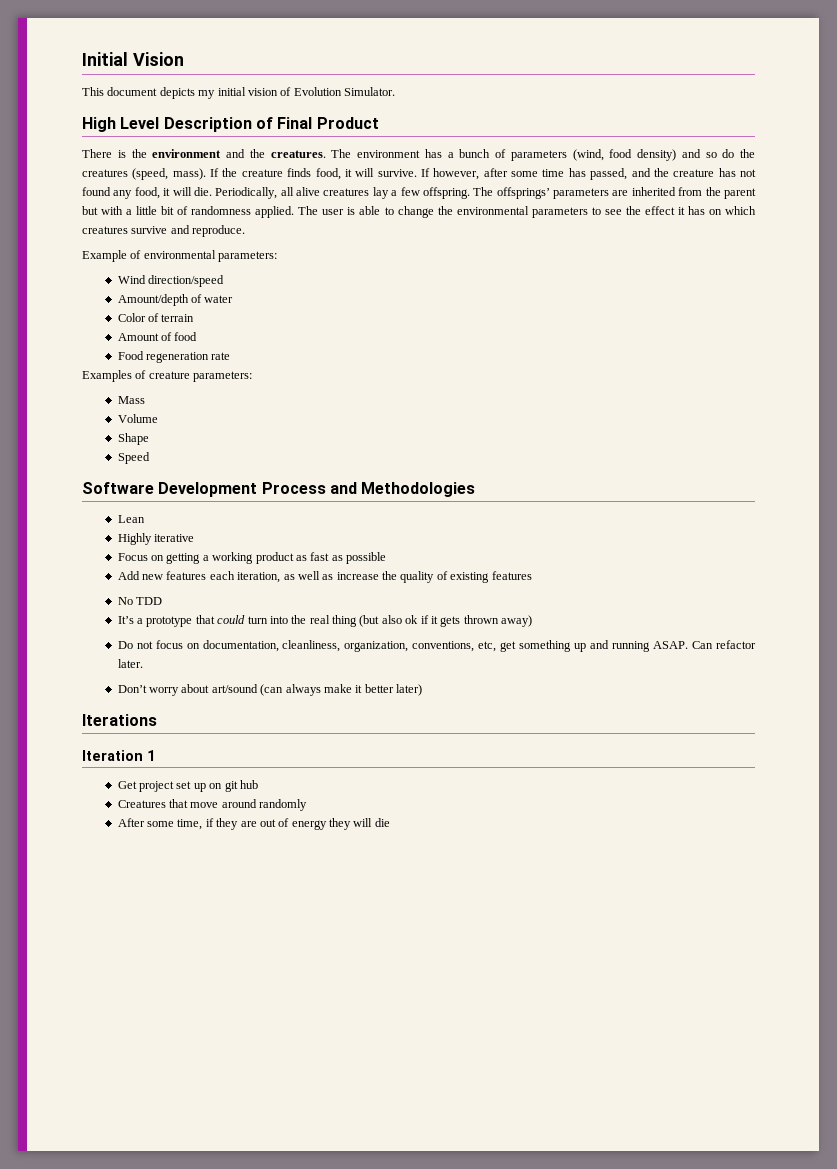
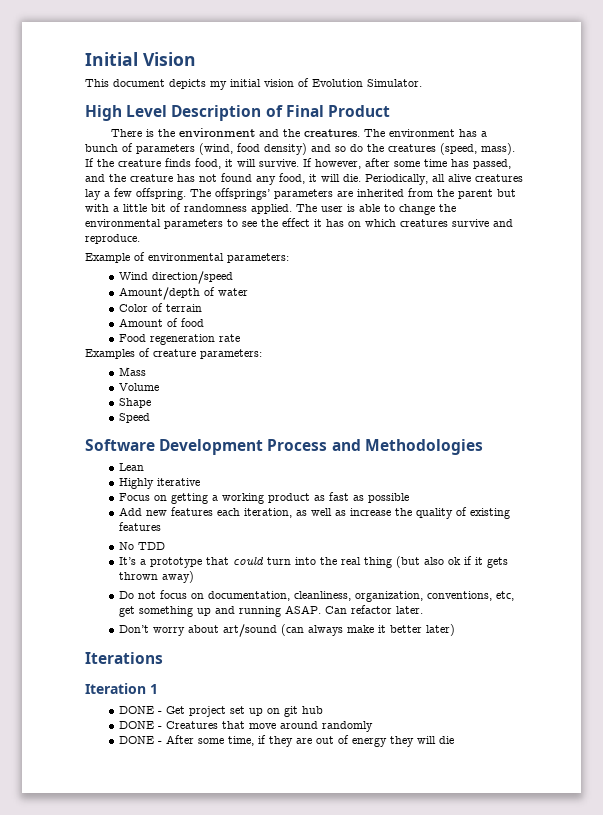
(155, 755) none -> [119,706,163,714] DONE -
(258, 784) none -> [119,721,163,729] DONE -
(308, 805) none -> [119,736,163,744] DONE -

